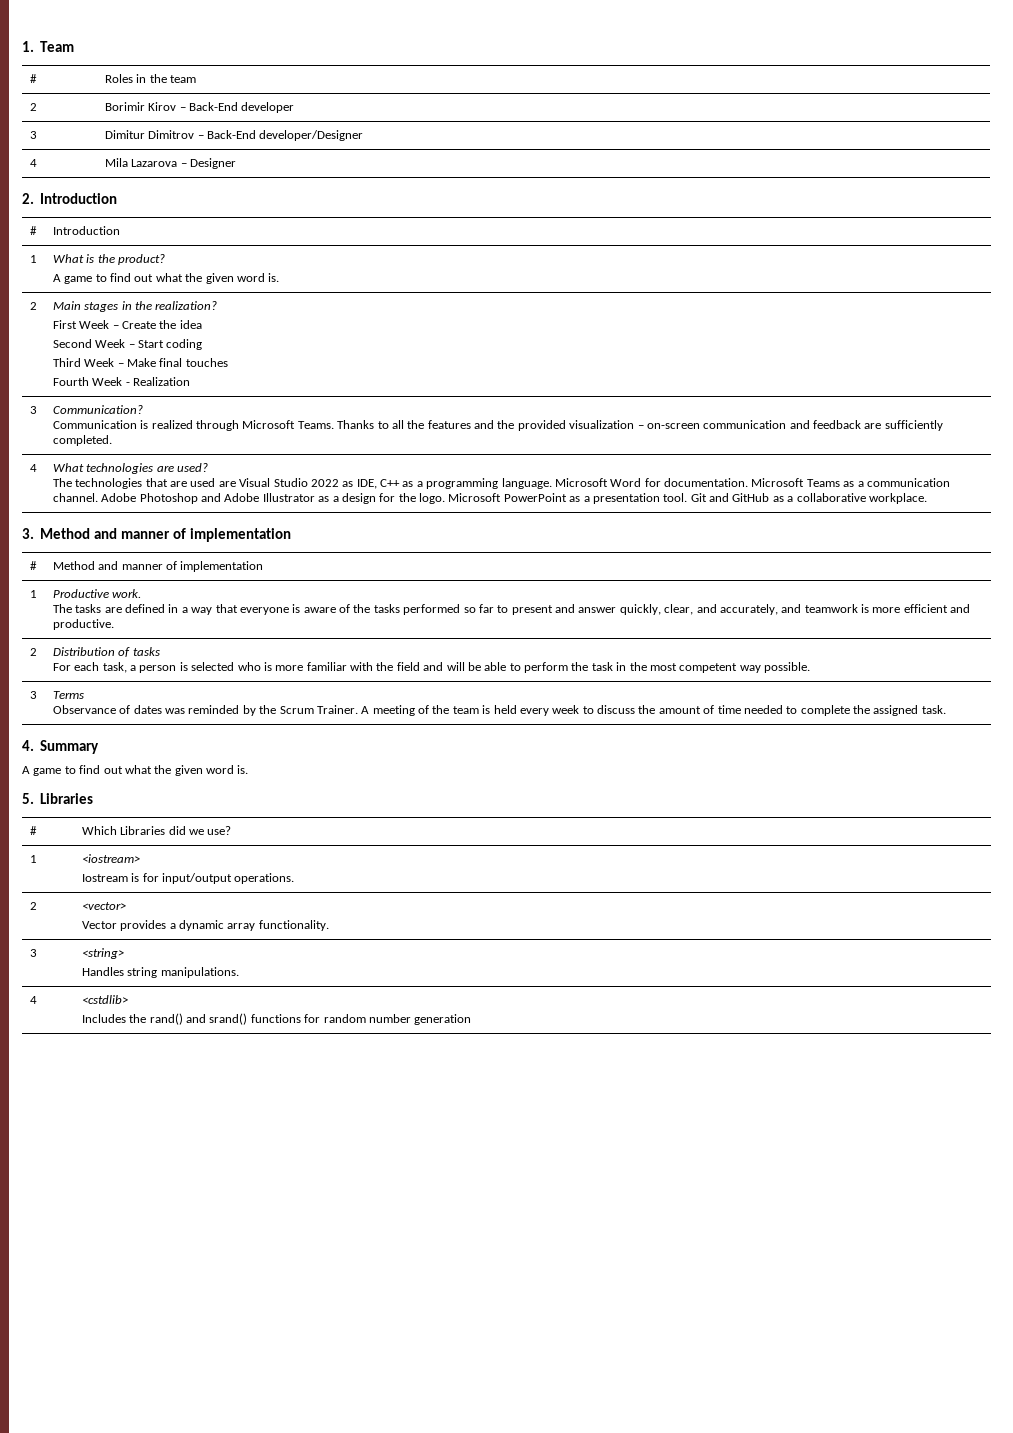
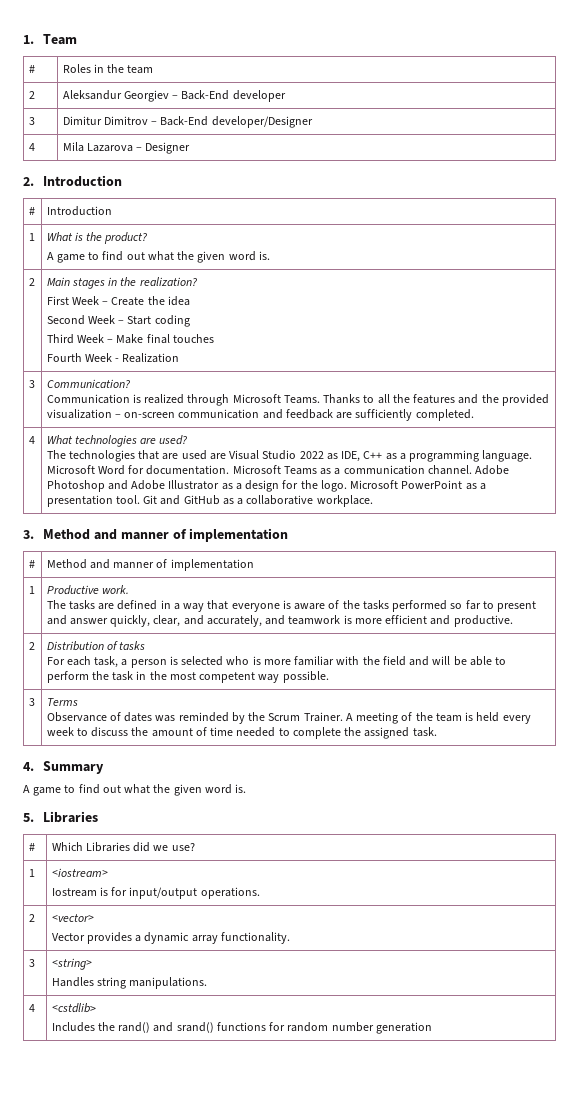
[104,102,177,111] Borimir Kirov -> [62,90,169,102] Aleksandur Georgiev

